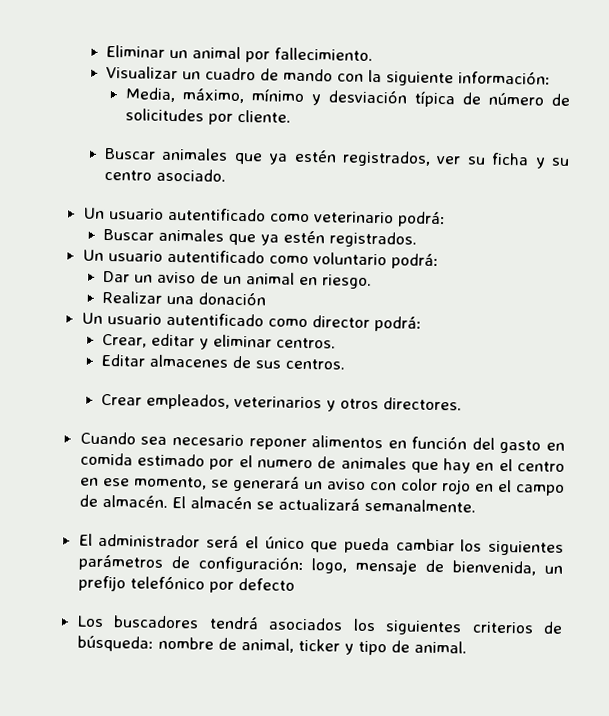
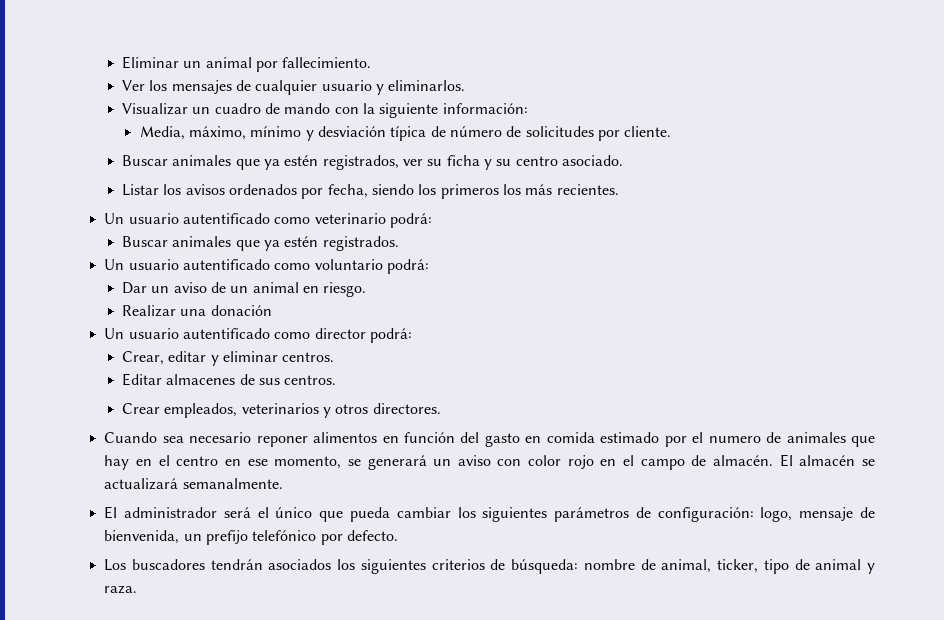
(373, 54) none -> [121,80,466,95] // Ver los mensajes de cualquier usuario y eliminarlos.
(226, 175) none -> [121,184,619,199] // Listar los avisos ordenados por fecha, siendo los primeros los más recientes.
[237,578,295,591] defecto -> [346,530,398,541] defecto.
[208,616,259,630] tendrá -> [210,559,263,570] tendrán
[297,638,467,656] ticker y tipo de animal. -> [717,559,875,574] [104,585,138,594] ticker, tipo de animal y raza.

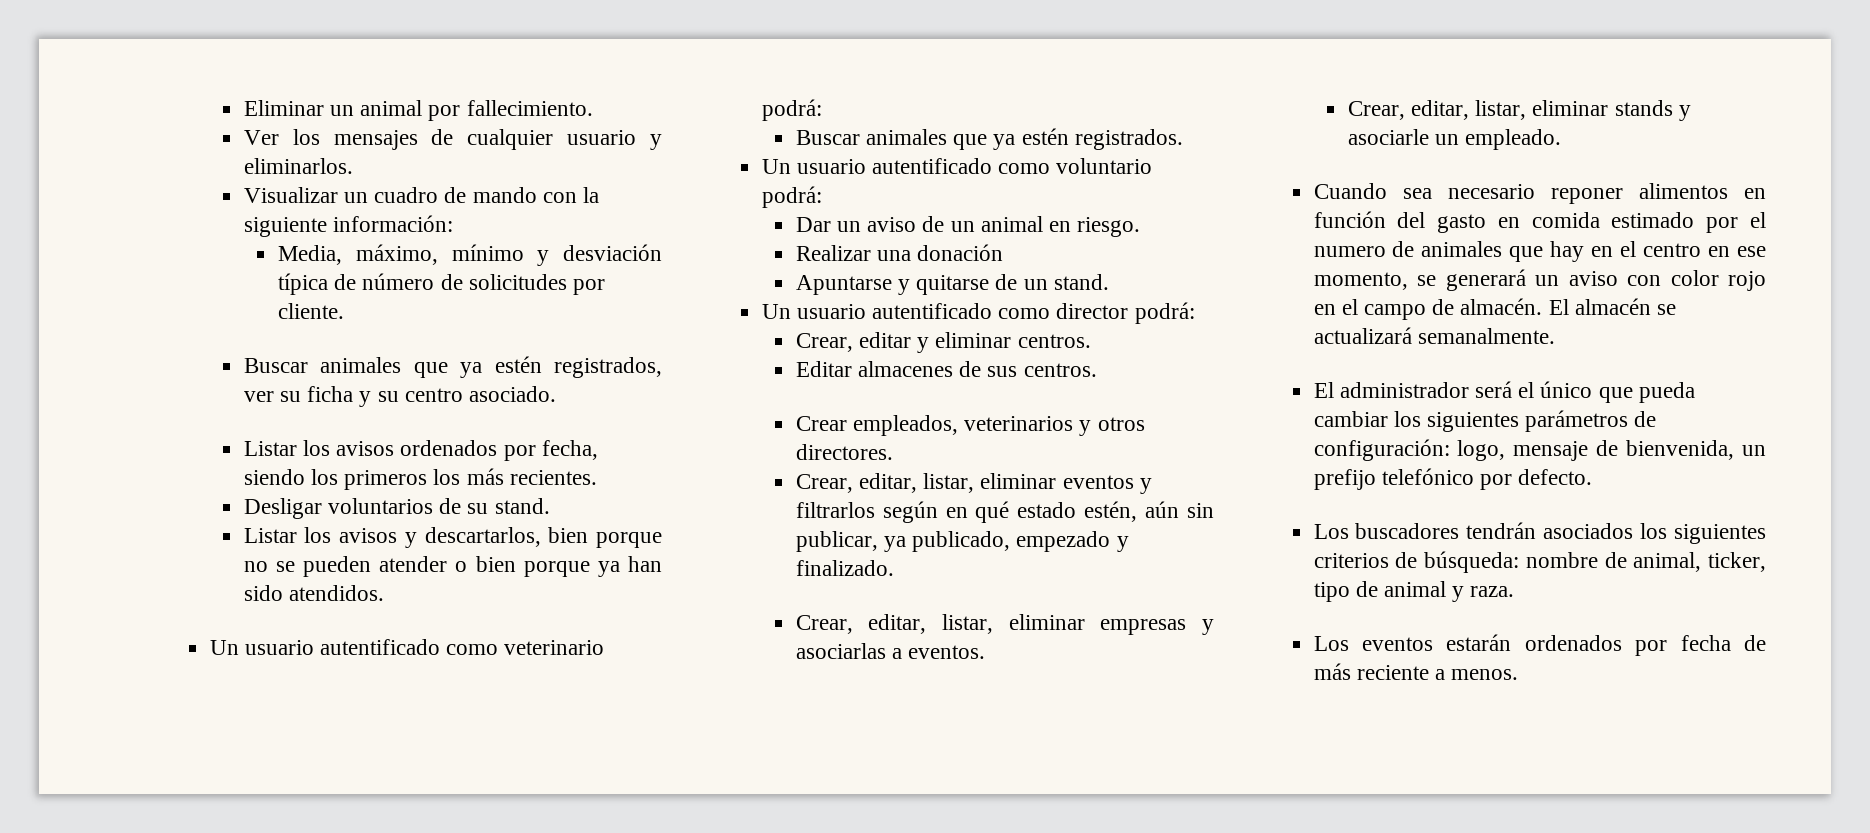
(619, 189) none -> [243,498,550,519] [243,527,662,548] [243,556,662,577] [243,585,384,601] // Desligar voluntarios de su stand. // Listar los avisos y descartarlos, bien porque no se pueden atender o bien porque ya han sido atendidos.
(272, 310) none -> [795,274,1109,295] // Apuntarse y quitarse de un stand.
(441, 408) none -> [795,473,1152,494] [795,501,1214,523] [795,531,1129,552] [795,560,894,576] [795,614,1214,635] [795,643,986,659] [1347,100,1691,121] [1347,129,1562,150] // Crear, editar, listar, eliminar eventos y filtrarlos según en qué estado estén, aún sin publicar, ya publicado, empezado y finalizado. // Crear, editar, listar, eliminar empresas y asociarlas a eventos. // Crear, editar, listar, eliminar stands y asociarle un empleado.
(138, 589) none -> [1313,634,1766,656] [1313,663,1519,680] // Los eventos estarán ordenados por fecha de más reciente a menos.

